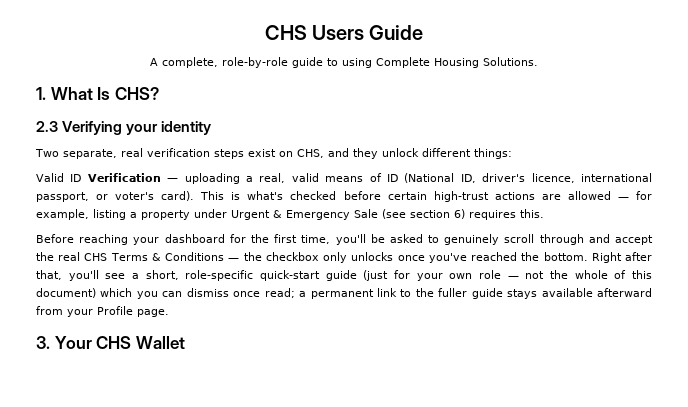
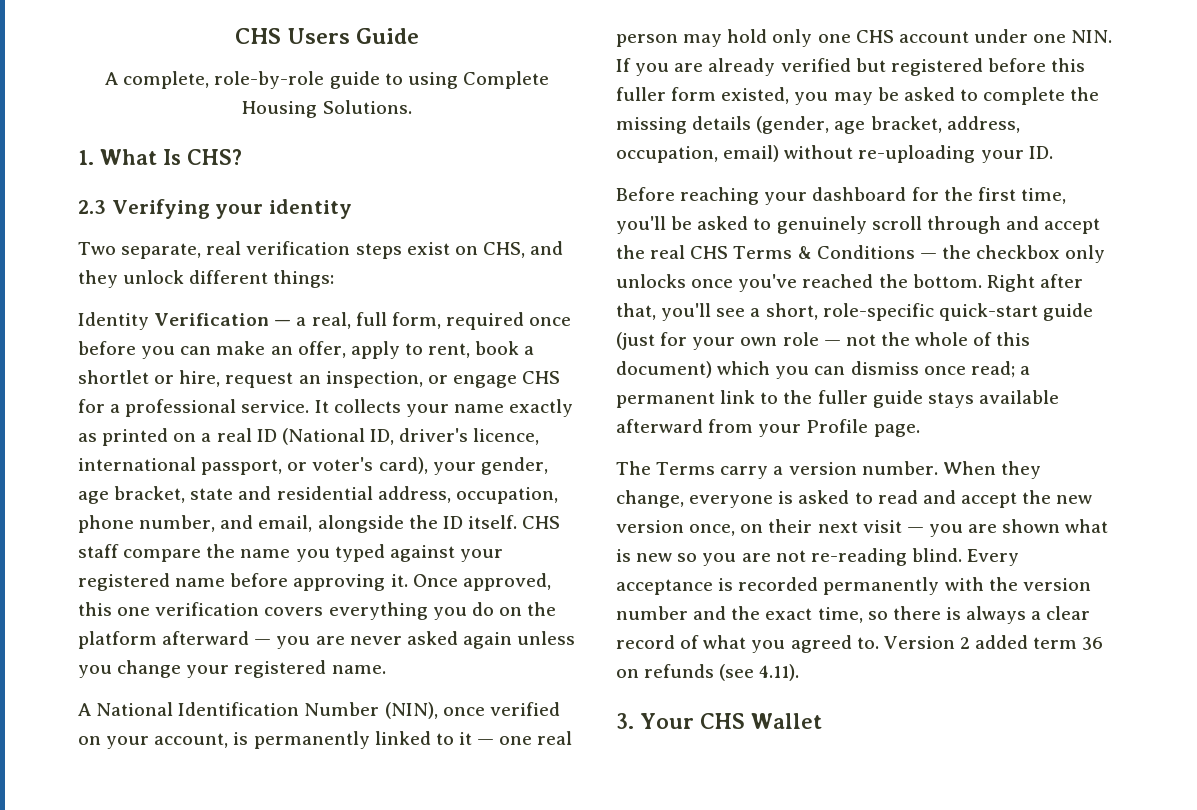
[36,173,82,182] Valid ID -> [78,312,149,330] Identity
[184,173,240,184] uploading -> (292, 322) none
[291,173,382,182] valid means of -> [355,312,572,330] [78,341,535,359] [78,370,561,388] [78,399,574,417] [78,428,252,446] full form, required once before you can make an offer, apply to rent, book a shortlet or hire, request an inspection, or engage CHS for a professional service. It collects your name exactly as printed on a real
[161,191,653,202] [36,209,544,220] card). This is what's checked before certain high-trust actions are allowed — for example, listing a property under Urgent & Emergency Sale (see section 6) requires this. -> [378,457,548,475] [78,486,558,504] [78,515,561,533] [78,544,503,562] [78,573,551,591] [78,602,557,620] [78,631,576,649] [78,660,386,678] [78,702,560,719] [78,731,573,749] [616,29,1113,47] [616,58,1086,76] [616,87,1100,105] [616,116,1020,134] [616,145,1053,163] card), your gender, age bracket, state and residential address, occupation, phone number, and email, alongside the ID itself. CHS staff compare the name you typed against your registered name before approving it. Once approved, this one verification covers everything you do on the platform afterward — you are never asked again unless you change your registered name. // A National Identification Number (NIN), once verified on your account, is permanently linked to it — one real person may hold only one CHS account under one NIN. If you are already verified but registered before this fuller form existed, you may be asked to complete the missing details (gender, age bracket, address, occupation, email) without re-uploading your ID.
(169, 313) none -> [616,461,1041,479] [616,490,1093,508] [616,519,1109,537] [616,548,1020,566] [616,577,1091,595] [616,606,1091,624] [616,635,1104,653] [616,664,800,681] // The Terms carry a version number. When they change, everyone is asked to read and accept the new version once, on their next visit — you are shown what is new so you are not re-reading blind. Every acceptance is recorded permanently with the version number and the exact time, so there is always a clear record of what you agreed to. Version 2 added term 36 on refunds (see 4.11).

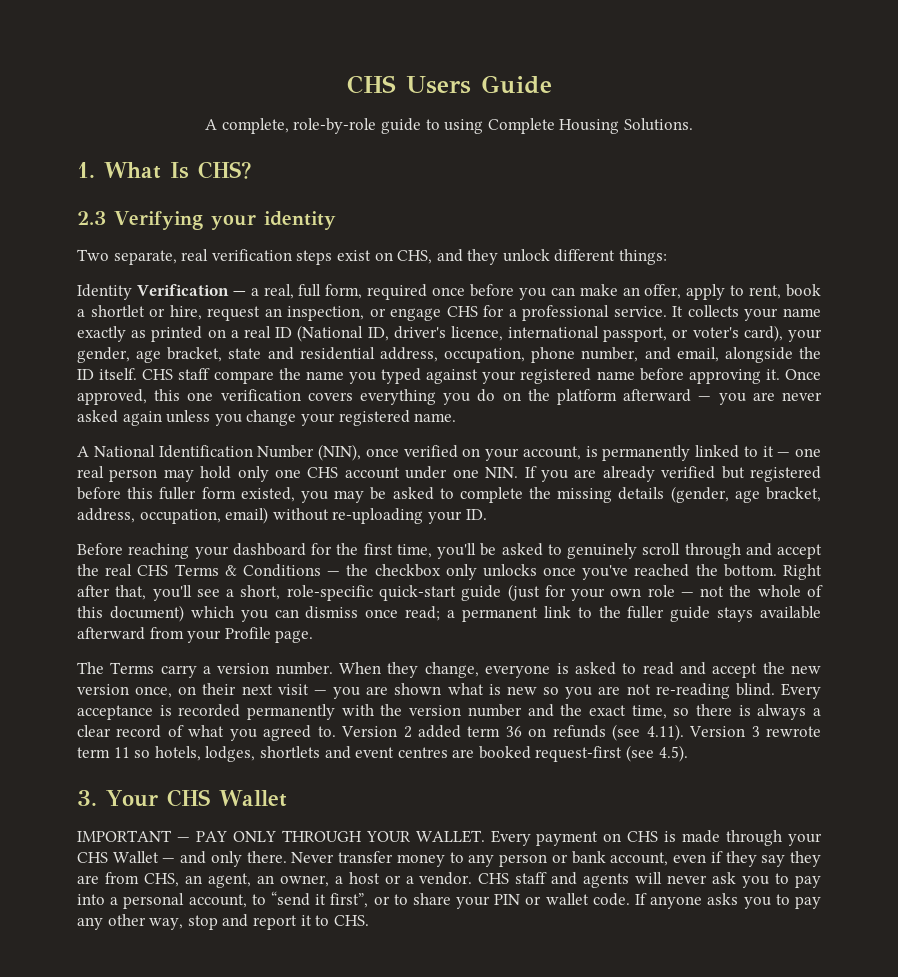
[616,713,822,729] // 3. Your CHS Wallet -> [689,726,822,737] [77,745,688,762] [77,789,287,807] [77,830,823,846] [77,851,821,867] [77,872,822,888] [77,891,821,909] [77,914,369,930] Version 3 rewrote term 11 so hotels, lodges, shortlets and event centres are booked request-first (see 4.5). // 3. Your CHS Wallet // IMPORTANT — PAY ONLY THROUGH YOUR WALLET. Every payment on CHS is made through your CHS Wallet — and only there. Never transfer money to any person or bank account, even if they say they are from CHS, an agent, an owner, a host or a vendor. CHS staff and agents will never ask you to pay into a personal account, to “send it first”, or to share your PIN or wallet code. If anyone asks you to pay any other way, stop and report it to CHS.

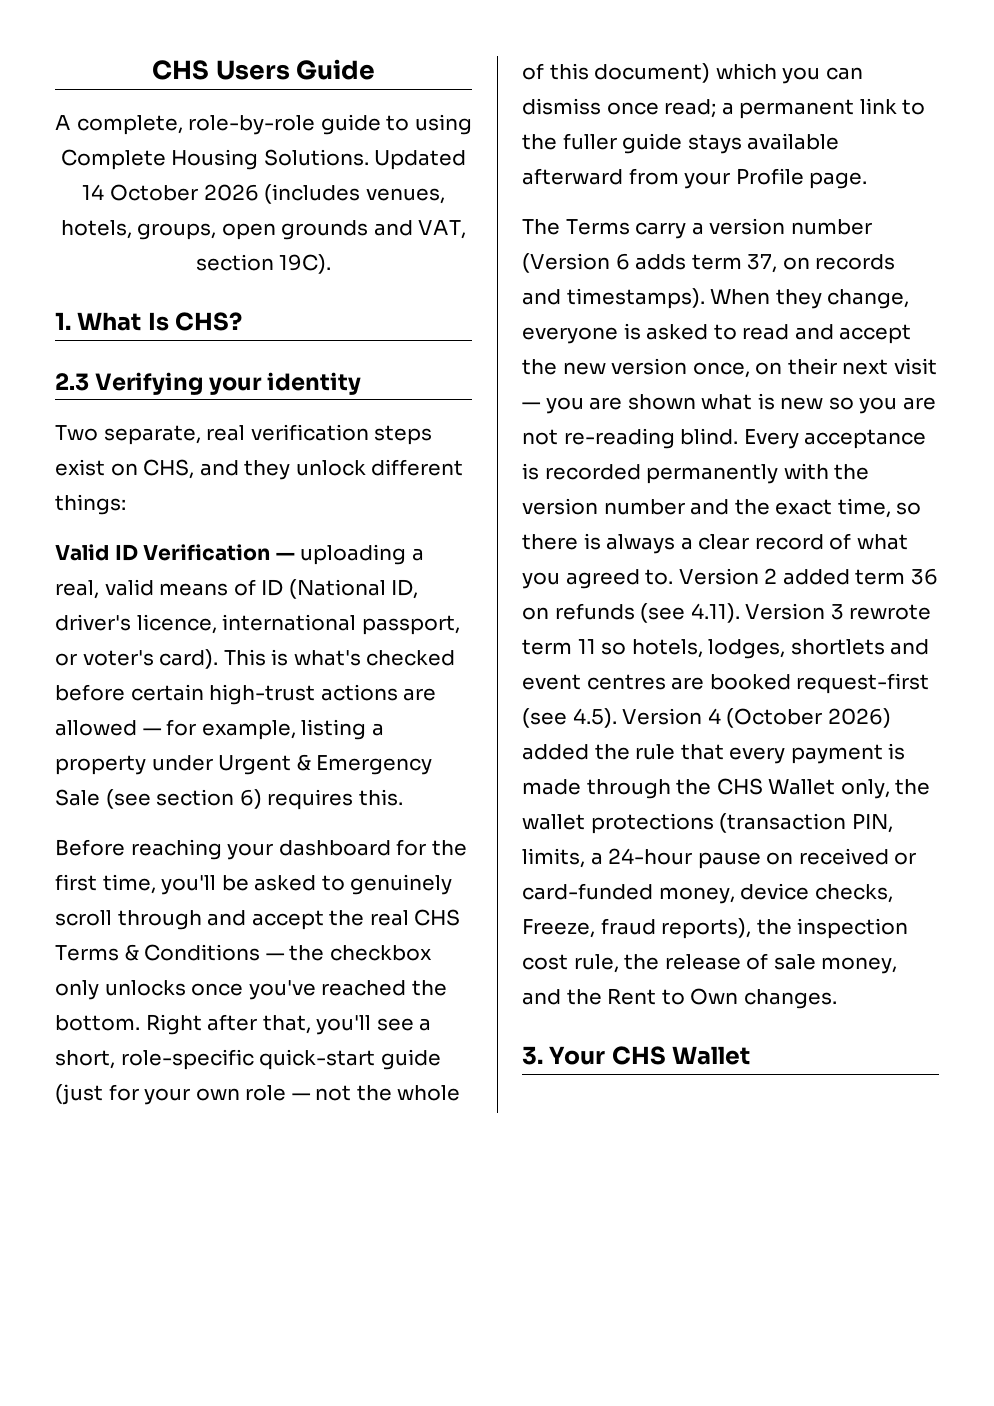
(693, 124) none -> [374,150,467,170] [82,184,445,204] [60,220,467,240] [195,254,332,274] Updated 14 October 2026 (includes venues, hotels, groups, open grounds and VAT, section 19C).
[77,284,132,300] Identity -> [55,544,138,561] Valid ID
(246, 293) none -> [300,544,407,565] uploading
[298,284,822,300] [77,305,821,321] [77,326,271,342] full form, required once before you can make an offer, apply to rent, book a shortlet or hire, request an inspection, or engage CHS for a professional service. It collects your name exactly as printed on a real -> [104,579,256,596] valid means of
[743,325,822,342] [77,347,821,363] [77,368,821,384] [77,389,823,405] [77,410,457,426] [77,444,821,461] [77,466,821,482] [77,486,821,503] [77,507,487,524] card), your gender, age bracket, state and residential address, occupation, phone number, and email, alongside the ID itself. CHS staff compare the name you typed against your registered name before approving it. Once approved, this one verification covers everything you do on the platform afterward — you are never asked again unless you change your registered name. // A National Identification Number (NIN), once verified on your account, is permanently linked to it — one real person may hold only one CHS account under one NIN. If you are already verified but registered before this fuller form existed, you may be asked to complete the missing details (gender, age bracket, address, occupation, email) without re-uploading your ID. -> [159,649,456,669] [55,684,437,705] [55,719,384,740] [55,754,433,775] [55,789,403,810] card). This is what's checked before certain high-trust actions are allowed — for example, listing a property under Urgent & Emergency Sale (see section 6) requires this.
[275,662,333,675] number. -> [790,219,872,235] [522,253,896,273] [522,288,705,309] number (Version 6 adds term 37, on records and timestamps).
[77,789,287,807] [77,830,823,846] [77,851,821,867] [77,872,822,888] [77,891,821,909] [77,914,369,930] // 3. Your CHS Wallet // IMPORTANT — PAY ONLY THROUGH YOUR WALLET. Every payment on CHS is made through your CHS Wallet — and only there. Never transfer money to any person or bank account, even if they say they are from CHS, an agent, an owner, a host or a vendor. CHS staff and agents will never ask you to pay into a personal account, to “send it first”, or to share your PIN or wallet code. If anyone asks you to pay any other way, stop and report it to CHS. -> [622,708,891,728] [522,743,906,764] [522,778,931,799] [522,813,893,834] [522,848,917,869] [522,883,893,904] [522,918,909,939] [522,953,898,974] [522,988,837,1009] [522,1046,751,1065] Version 4 (October 2026) added the rule that every payment is made through the CHS Wallet only, the wallet protections (transaction PIN, limits, a 24-hour pause on received or card-funded money, device checks, Freeze, fraud reports), the inspection cost rule, the release of sale money, and the Rent to Own changes. // 3. Your CHS Wallet

